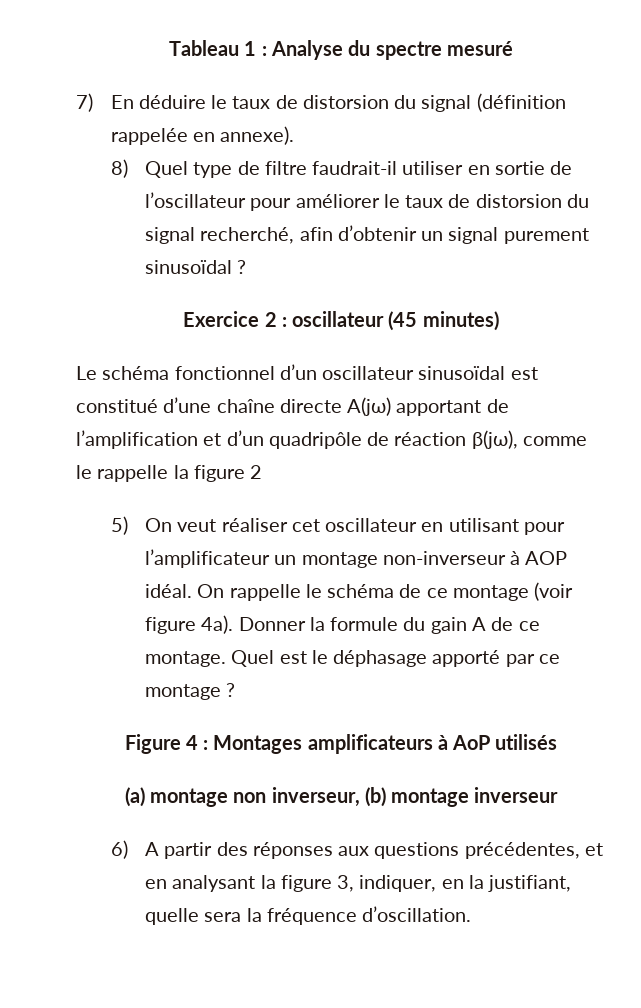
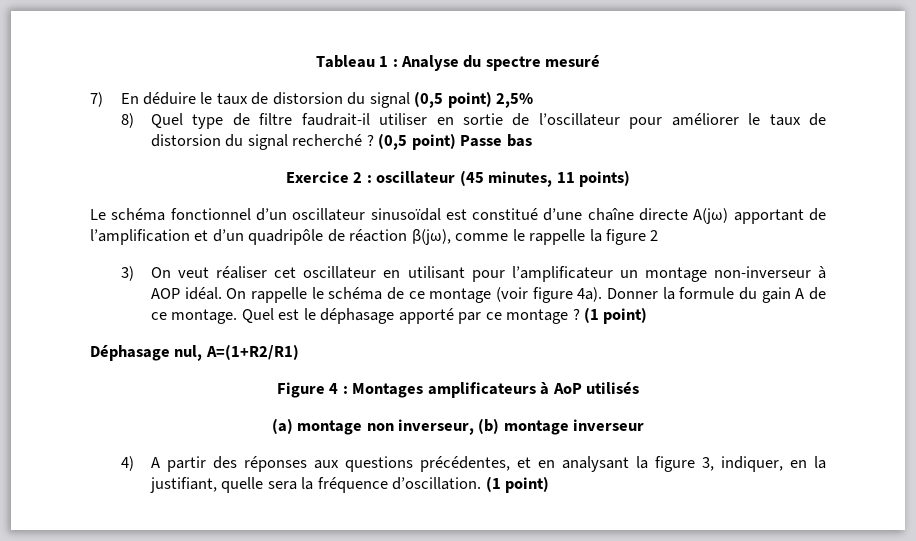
[476,93,566,112] [110,126,295,145] (définition rappelée en annexe). -> [414,91,534,108] (0,5 point) 2,5%
[200,225,589,244] [145,260,247,274] recherché, afin d’obtenir un signal purement sinusoïdal ? -> [292,133,532,150] recherché ? (0,5 point) Passe bas
[422,311,499,331] minutes) -> [488,170,631,187] minutes, 11 points)
[110,516,128,535] 5) -> [120,266,134,281] 3)
(236, 690) none -> [584,307,648,324] [90,344,299,361] (1 point) // Déphasage nul, A=(1+R2/R1)
[110,840,128,859] 6) -> [120,456,134,471] 4)
(472, 914) none -> [485,476,550,493] (1 point)

